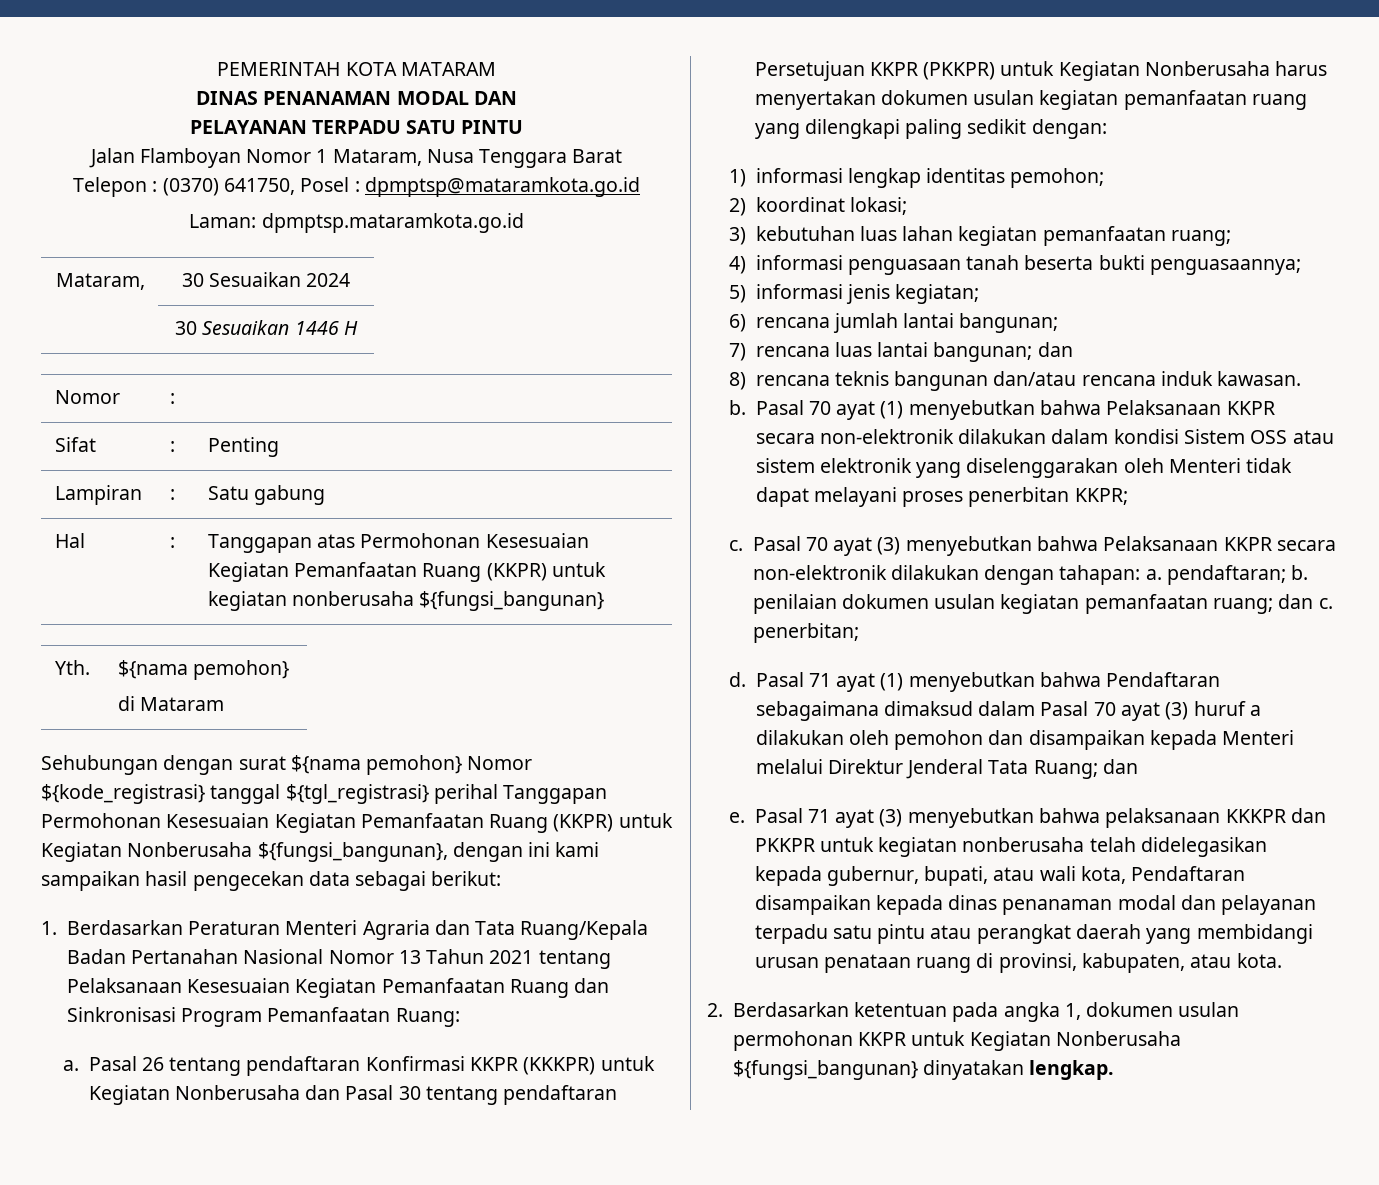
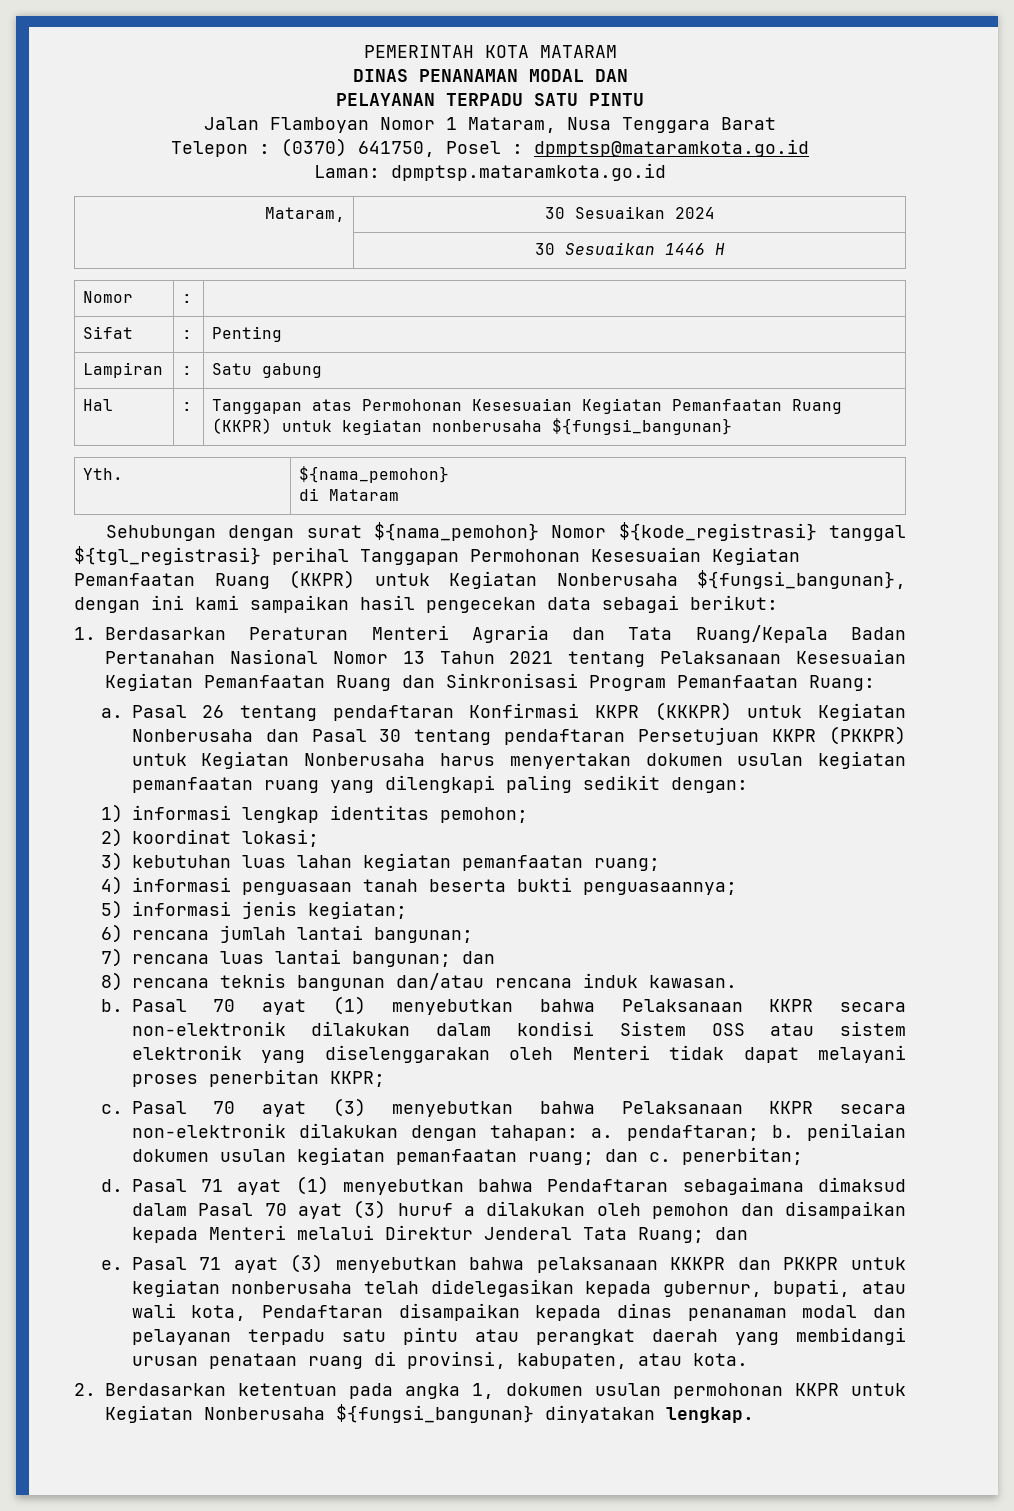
[117,660,290,680] ${nama pemohon} -> [299,466,450,483] ${nama_pemohon}
[290,755,463,775] ${nama pemohon} -> [373,522,539,541] ${nama_pemohon}

